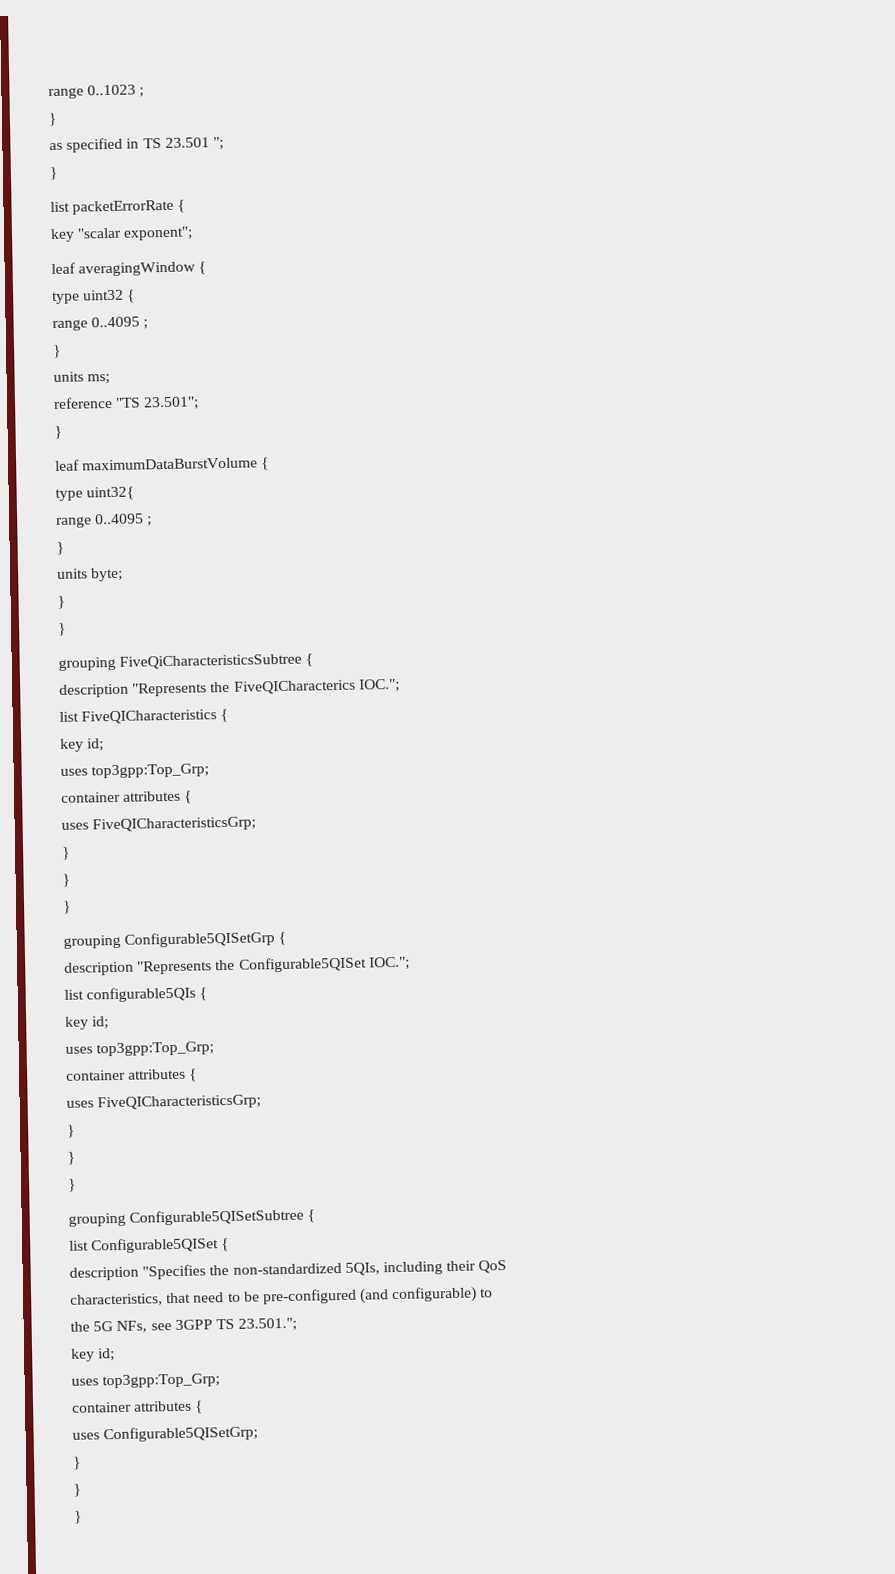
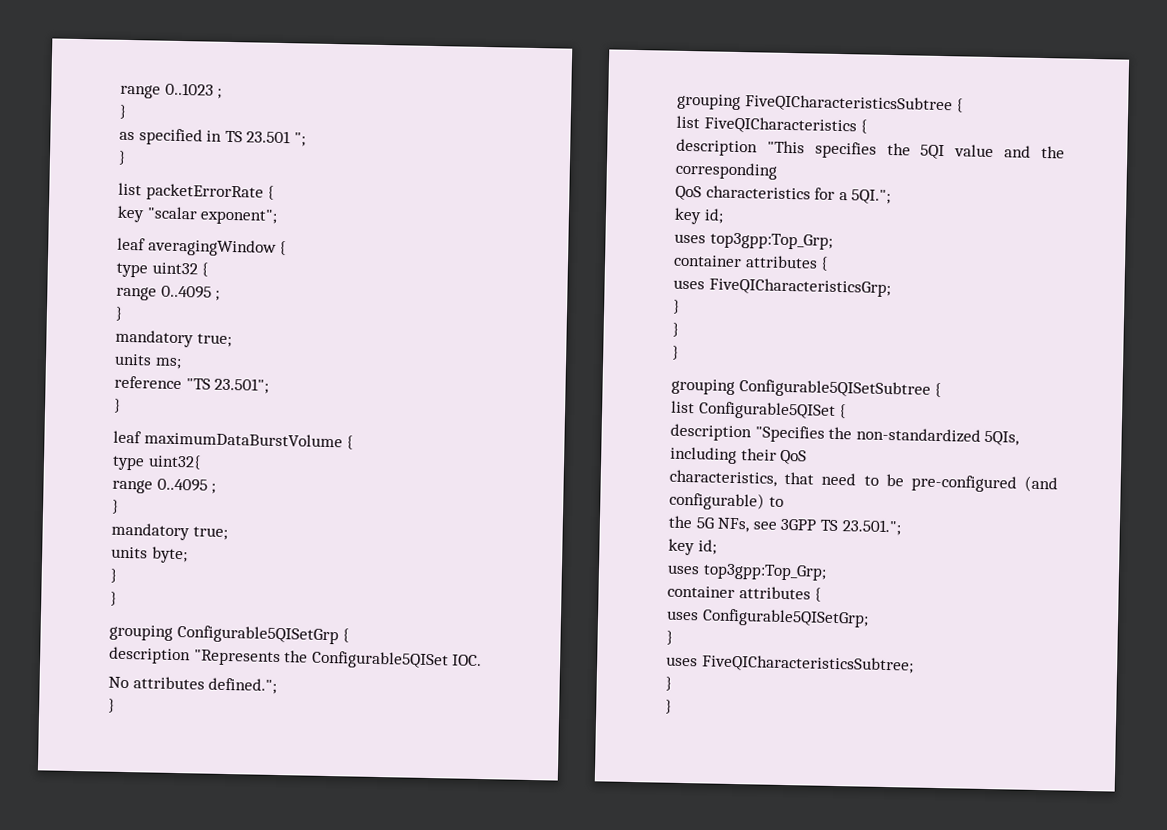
(61, 351) none -> [115,329,232,348] // mandatory true;
(64, 548) none -> [111,522,228,541] // mandatory true;
[58,653,314,671] [59,678,400,698] [59,708,229,725] [60,738,105,752] [60,763,210,779] [61,790,193,804] [61,816,257,833] [62,846,70,860] [62,873,70,887] [62,900,71,914] // grouping FiveQiCharacteristicsSubtree { // description "Represents the FiveQICharacterics IOC."; // list FiveQICharacteristics { // key id; // uses top3gpp:Top_Grp; // container attributes { // uses FiveQICharacteristicsGrp; // } // } // } -> (118, 598) none
[368,956,410,971] [64,986,208,1003] IOC."; // list configurable5QIs { -> [452,654,483,667] [108,676,278,695] [108,698,116,713] [677,93,965,114] [676,115,869,135] [676,138,1065,160] [675,161,777,180] [675,185,892,205] IOC. // No attributes defined."; // } // grouping FiveQICharacteristicsSubtree { // list FiveQICharacteristics { // description "This specifies the 5QI value and the corresponding // QoS characteristics for a 5QI.";
(81, 1463) none -> [666,654,914,674] // uses FiveQICharacteristicsSubtree;

